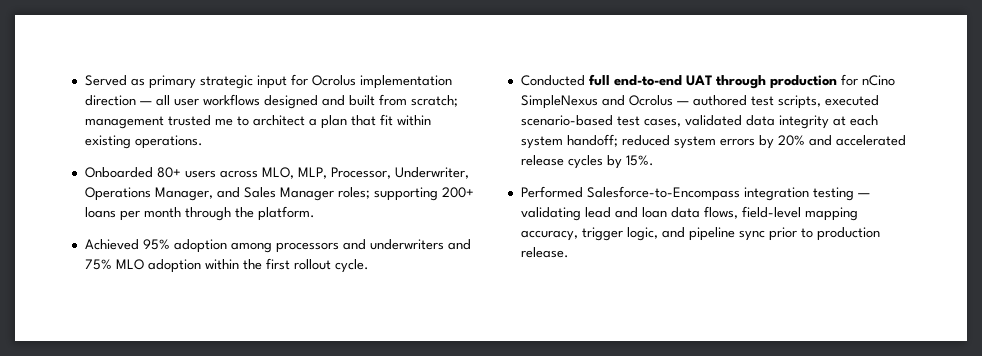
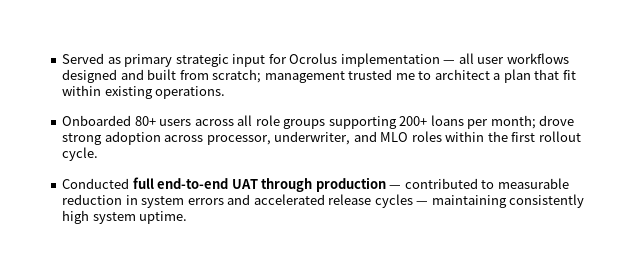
[84,95,136,106] direction -> (440, 60) none
[261,167,469,179] [84,187,474,201] [84,206,315,221] [84,239,471,253] [84,259,201,273] MLO, MLP, Processor, Underwriter, Operations Manager, and Sales Manager roles; supporting 200+ loans per month through the platform. // Achieved 95% adoption among processors and underwriters and 75% MLO adoption -> [237,115,575,129] [62,131,442,145] all role groups supporting 200+ loans per month; drove strong adoption across processor, underwriter, and MLO roles
[840,74,895,86] [520,95,879,109] [520,115,878,129] [520,134,906,149] [520,155,654,169] [520,186,870,201] [520,206,858,221] [520,227,880,241] [520,247,569,258] for nCino SimpleNexus and Ocrolus — authored test scripts, executed scenario-based test cases, validated data integrity at each system handoff; reduced system errors by 20% and accelerated release cycles by 15%. // Performed Salesforce-to-Encompass integration testing — validating lead and loan data flows, field-level mapping accuracy, trigger logic, and pipeline sync prior to production release. -> [389,178,569,189] [62,194,585,208] [62,210,188,224] — contributed to measurable reduction in system errors and accelerated release cycles — maintaining consistently high system uptime.

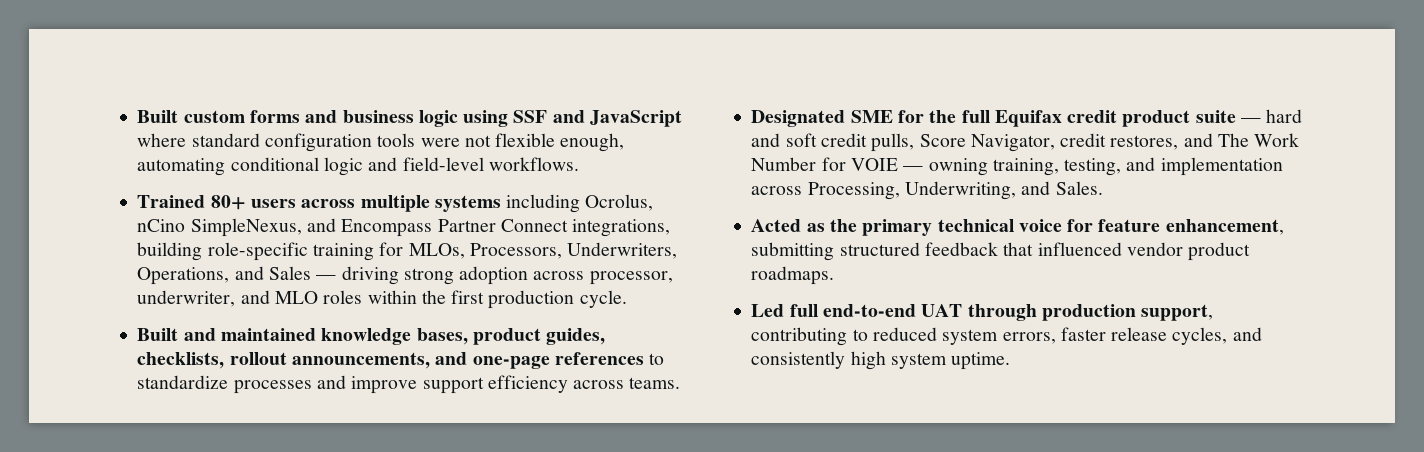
[62,53,569,67] [62,69,576,83] [62,85,226,99] [62,115,575,129] Served as primary strategic input for Ocrolus implementation — all user workflows designed and built from scratch; management trusted me to architect a plan that fit within existing operations. // Onboarded 80+ users across all role groups supporting 200+ loans per month; drove -> [137,110,682,127] [137,133,625,152] [137,157,579,176] [137,194,654,213] [137,218,671,237] [137,242,678,261] [137,266,399,285] Built custom forms and business logic using SSF and JavaScript where standard configuration tools were not flexible enough, automating conditional logic and field-level workflows. // Trained 80+ users across multiple systems including Ocrolus, nCino SimpleNexus, and Encompass Partner Connect integrations, building role-specific training for MLOs, Processors, Underwriters, Operations, and Sales — driving
[538,131,581,142] rollout -> [488,290,575,309] production
[62,178,130,189] Conducted -> [137,328,606,345] [137,352,665,369] [137,375,681,394] [751,109,1303,127] [751,133,1300,152] [751,157,1283,176] [751,181,1103,200] [751,219,1284,236] [751,242,1251,261] [751,266,835,285] [751,304,785,317] Built and maintained knowledge bases, product guides, checklists, rollout announcements, and one-page references to standardize processes and improve support efficiency across teams. // Designated SME for the full Equifax credit product suite — hard and soft credit pulls, Score Navigator, credit restores, and The Work Number for VOIE — owning training, testing, and implementation across Processing, Underwriting, and Sales. // Acted as the primary technical voice for feature enhancement, submitting structured feedback that influenced vendor product roadmaps. // Led
[389,178,569,189] [62,194,507,208] — contributed to measurable reduction in system errors and accelerated release cycles — maintaining -> [1141,304,1214,321] [751,327,1262,346] support, contributing to reduced system errors, faster release cycles, and

